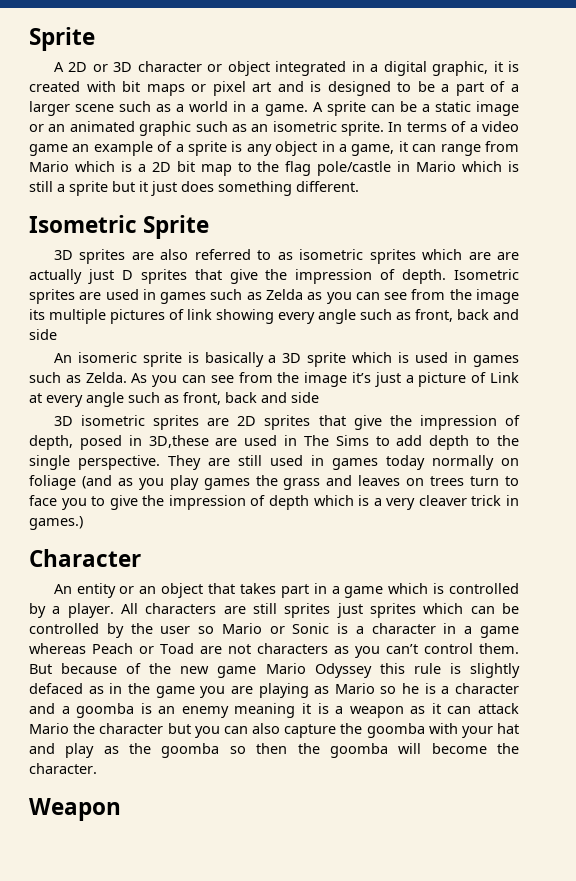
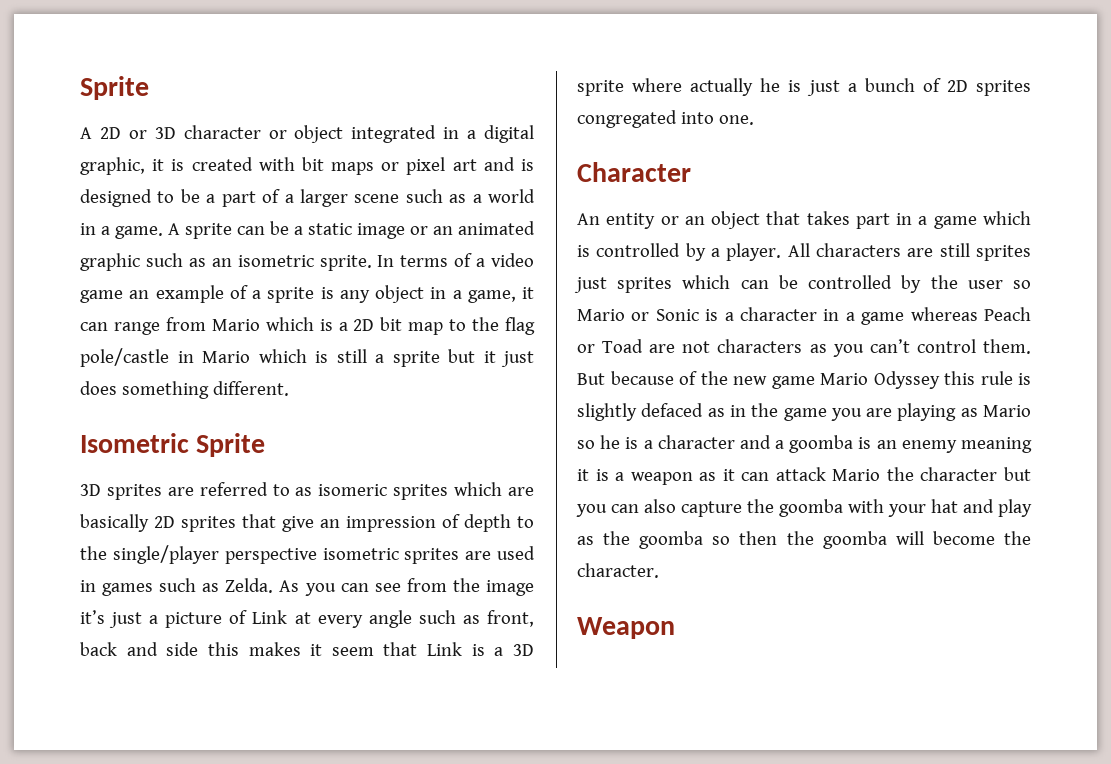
[160,249,189,260] also -> (194, 491) none
[299,249,364,260] isometric -> [318,484,388,496] isomeric
[497,252,519,260] [29,269,519,284] are actually just D sprites that give the impression of depth. Isometric -> [80,514,534,532] [80,545,399,564] basically 2D sprites that give an impression of depth to the single/player perspective isometric
[266,289,519,304] [29,309,519,324] [29,329,57,340] [53,352,519,367] [29,372,81,383] Zelda as you can see from the image its multiple pictures of link showing every angle such as front, back and side // An isomeric sprite is basically a 3D sprite which is used in games such as -> (220, 587) none
[53,415,520,430] [29,435,520,450] [29,455,519,470] [29,475,519,490] [29,495,519,510] [29,516,83,530] // 3D isometric sprites are 2D sprites that give the impression of depth, posed in 3D,these are used in The Sims to add depth to the single perspective. They are still used in games today normally on foliage (and as you play games the grass and leaves on trees turn to face you to give the impression of depth which is a very cleaver trick in games.) -> [207,642,534,656] [577,78,1031,96] [577,110,754,128] this makes it seem that Link is a 3D sprite where actually he is just a bunch of 2D sprites congregated into one.

